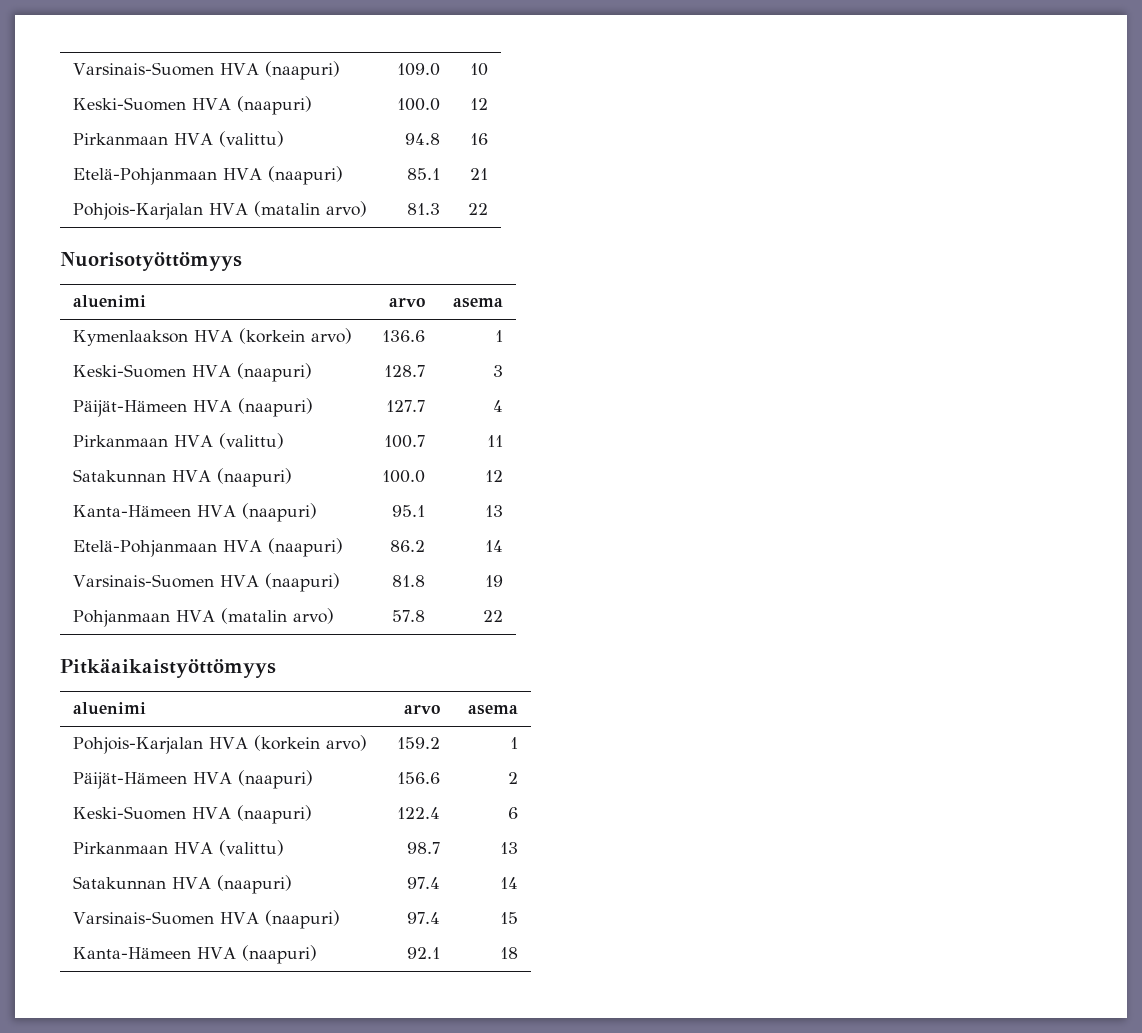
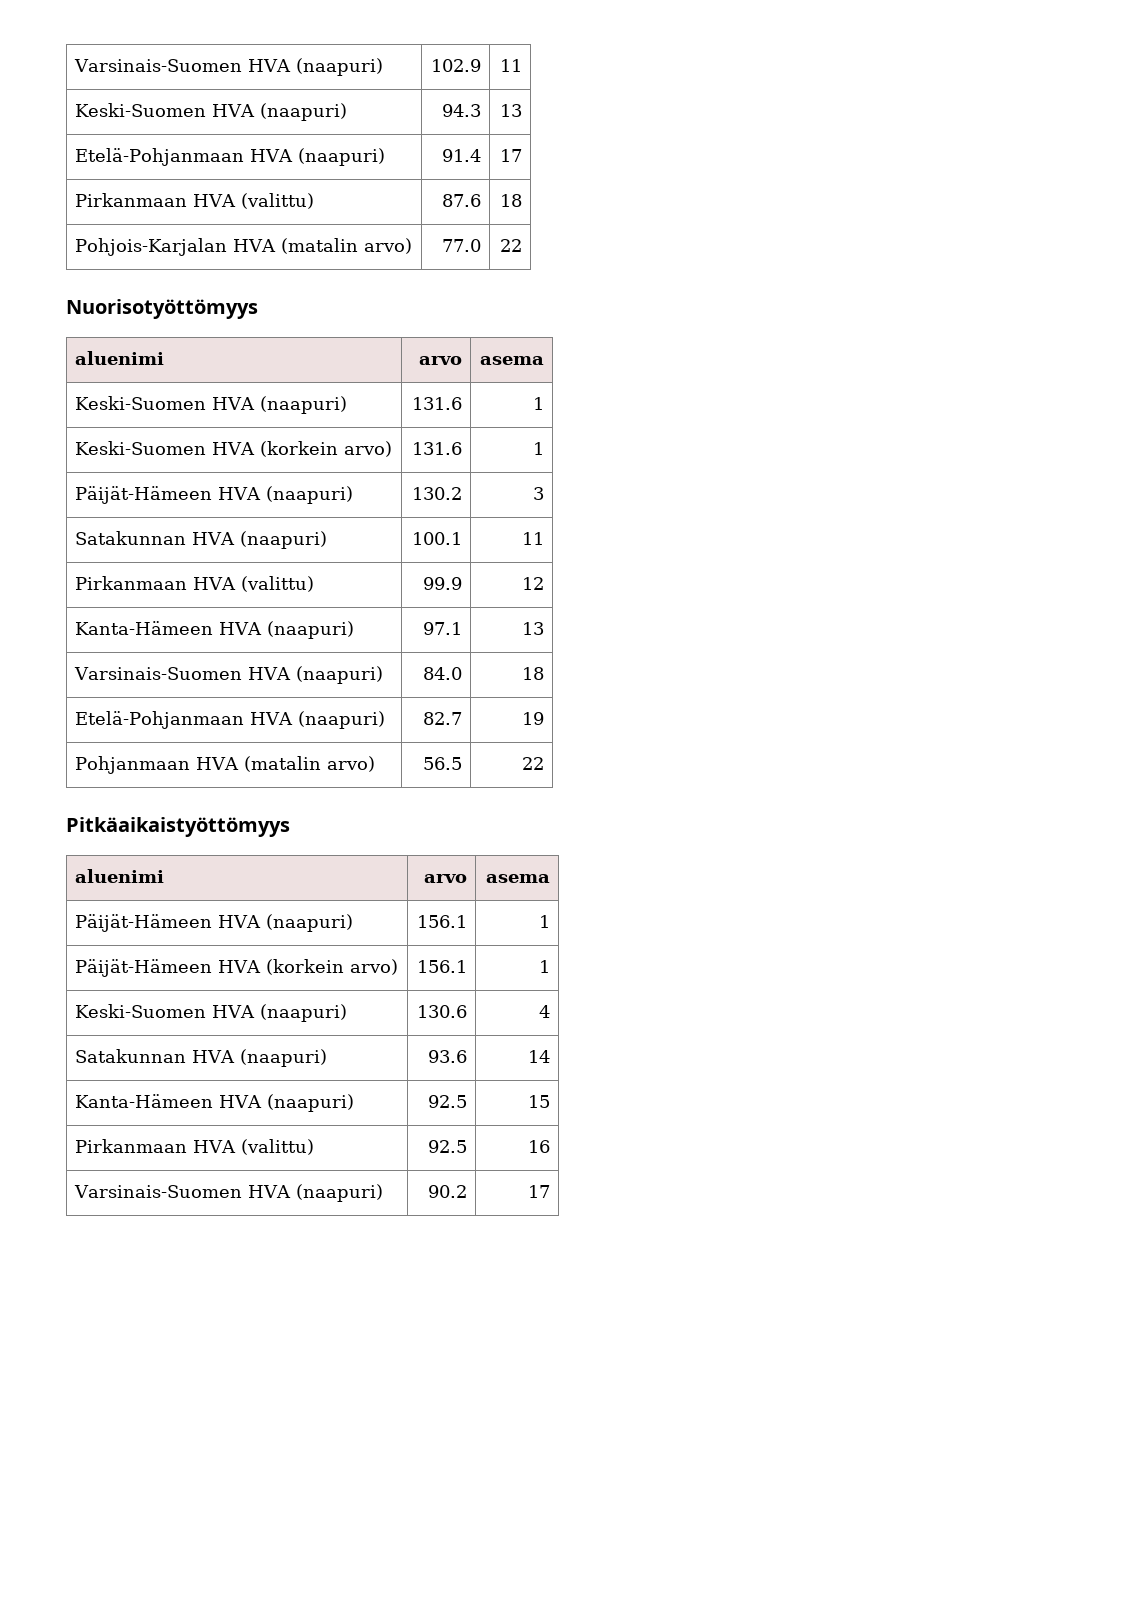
[73,61,341,80] [396,63,440,76] [469,63,488,76] [73,96,313,115] [396,98,440,111] [469,98,488,110] [73,131,285,147] [404,133,440,145] [469,133,488,145] [73,166,344,185] [406,168,440,180] [469,168,488,180] Varsinais-Suomen HVA (naapuri) | 109.0 | 10 // Keski-Suomen HVA (naapuri) | 100.0 | 12 // Pirkanmaan HVA (valittu) | 94.8 | 16 // Etelä-Pohjanmaan HVA (naapuri) | 85.1 | 21 -> [73,58,383,76] [431,59,482,72] [500,59,523,72] [74,103,347,121] [442,104,482,117] [500,104,523,117] [74,148,385,166] [442,149,482,162] [500,149,523,162] [74,193,314,209] [442,194,482,207] [500,194,523,207] Varsinais-Suomen HVA (naapuri) | 102.9 | 11 // Keski-Suomen HVA (naapuri) | 94.3 | 13 // Etelä-Pohjanmaan HVA (naapuri) | 91.4 | 17 // Pirkanmaan HVA (valittu) | 87.6 | 18
[406,203,440,215] 81.3 -> [442,239,482,252] 77.0
[73,328,353,346] [381,330,425,342] [494,330,503,342] [73,363,313,382] [383,365,425,377] [492,365,503,377] [73,398,314,417] [385,400,425,412] [492,400,503,412] [73,433,285,449] [383,435,425,448] [486,435,503,447] [73,468,293,487] [381,470,425,483] Kymenlaakson HVA (korkein arvo) | 136.6 | 1 // Keski-Suomen HVA (naapuri) | 128.7 | 3 // Päijät-Hämeen HVA (naapuri) | 127.7 | 4 // Pirkanmaan HVA (valittu) | 100.7 | 11 // Satakunnan HVA (naapuri) | 100.0 -> [74,396,347,414] [412,397,463,410] [533,397,545,410] [74,441,392,457] [412,442,463,455] [533,442,545,455] [74,486,353,504] [412,487,463,500] [533,487,545,500] [74,531,327,549] [412,532,463,545] [522,532,545,545] [74,576,314,592] [423,577,463,590] Keski-Suomen HVA (naapuri) | 131.6 | 1 // Keski-Suomen HVA (korkein arvo) | 131.6 | 1 // Päijät-Hämeen HVA (naapuri) | 130.2 | 3 // Satakunnan HVA (naapuri) | 100.1 | 11 // Pirkanmaan HVA (valittu) | 99.9
[391,505,425,517] [484,505,503,517] [73,538,344,557] [389,540,425,552] [484,540,503,552] [73,573,341,592] [391,575,425,587] 95.1 | 13 // Etelä-Pohjanmaan HVA (naapuri) | 86.2 | 14 // Varsinais-Suomen HVA (naapuri) | 81.8 -> [423,622,463,635] [522,622,545,635] [73,666,383,684] [423,667,463,680] [522,667,545,680] [74,711,385,729] [423,712,463,725] 97.1 | 13 // Varsinais-Suomen HVA (naapuri) | 84.0 | 18 // Etelä-Pohjanmaan HVA (naapuri) | 82.7
[391,610,425,622] 57.8 -> [423,757,463,770] 56.5
[73,735,368,754] [396,737,440,749] [509,737,518,749] [73,770,314,789] [396,772,440,784] [507,772,518,784] [73,805,313,824] [396,807,440,819] [507,807,518,819] [73,840,285,856] [406,842,440,854] [499,842,518,854] [73,875,293,894] [406,877,440,889] [499,877,518,889] [73,910,341,929] [406,912,440,924] [499,912,518,924] [73,945,318,964] [406,947,440,959] [499,947,518,959] Pohjois-Karjalan HVA (korkein arvo) | 159.2 | 1 // Päijät-Hämeen HVA (naapuri) | 156.6 | 2 // Keski-Suomen HVA (naapuri) | 122.4 | 6 // Pirkanmaan HVA (valittu) | 98.7 | 13 // Satakunnan HVA (naapuri) | 97.4 | 14 // Varsinais-Suomen HVA (naapuri) | 97.4 | 15 // Kanta-Hämeen HVA (naapuri) | 92.1 | 18 -> [74,914,353,932] [417,915,468,928] [539,915,551,928] [74,959,398,977] [417,960,468,973] [539,960,551,973] [74,1004,347,1022] [417,1005,468,1018] [539,1005,551,1018] [74,1049,327,1067] [428,1050,468,1063] [528,1050,551,1063] [74,1094,354,1112] [428,1095,468,1108] [528,1095,551,1108] [74,1139,314,1155] [428,1140,468,1153] [528,1140,551,1153] [73,1184,383,1202] [428,1185,468,1198] [528,1185,551,1198] Päijät-Hämeen HVA (naapuri) | 156.1 | 1 // Päijät-Hämeen HVA (korkein arvo) | 156.1 | 1 // Keski-Suomen HVA (naapuri) | 130.6 | 4 // Satakunnan HVA (naapuri) | 93.6 | 14 // Kanta-Hämeen HVA (naapuri) | 92.5 | 15 // Pirkanmaan HVA (valittu) | 92.5 | 16 // Varsinais-Suomen HVA (naapuri) | 90.2 | 17

